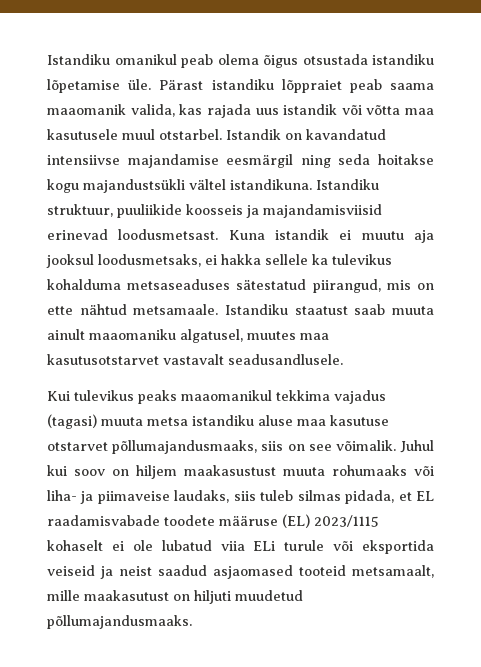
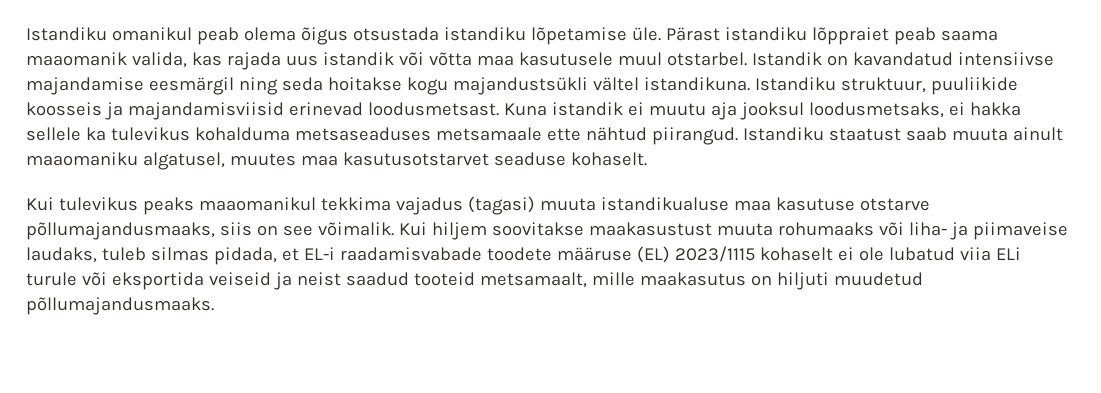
[236,279,434,293] sätestatud piirangud, mis on -> [435,127,542,141] metsamaale
[133,304,219,315] metsamaale. -> [651,127,738,145] piirangud.
[163,354,343,365] vastavalt seadusandlusele. -> [493,152,647,166] seaduse kohaselt.
[147,415,293,426] metsa istandiku aluse -> [600,197,729,211] istandikualuse
[47,442,108,451] otstarvet -> [859,198,930,211] otstarve
[400,440,435,453] [47,465,177,479] Juhul kui soov on hiljem -> [398,222,584,240] Kui hiljem soovitakse
[233,491,256,501] siis -> (97, 255) none
[416,491,435,501] EL -> [303,247,335,260] EL-i
[213,565,293,579] asjaomased -> (409, 279) none
[84,590,169,601] maakasutust -> [639,272,746,286] maakasutus

